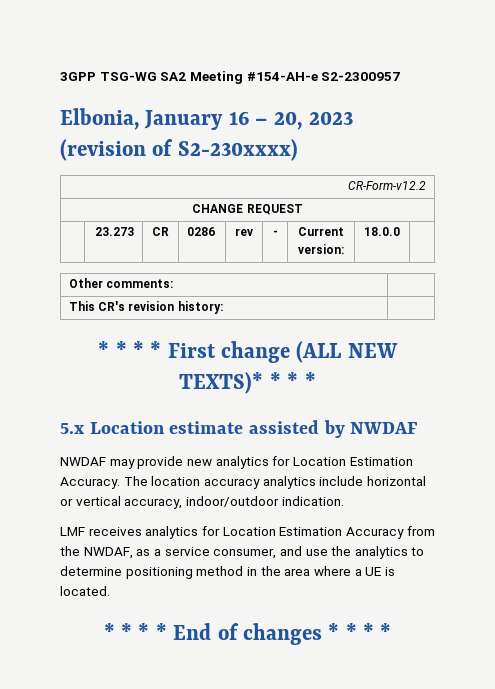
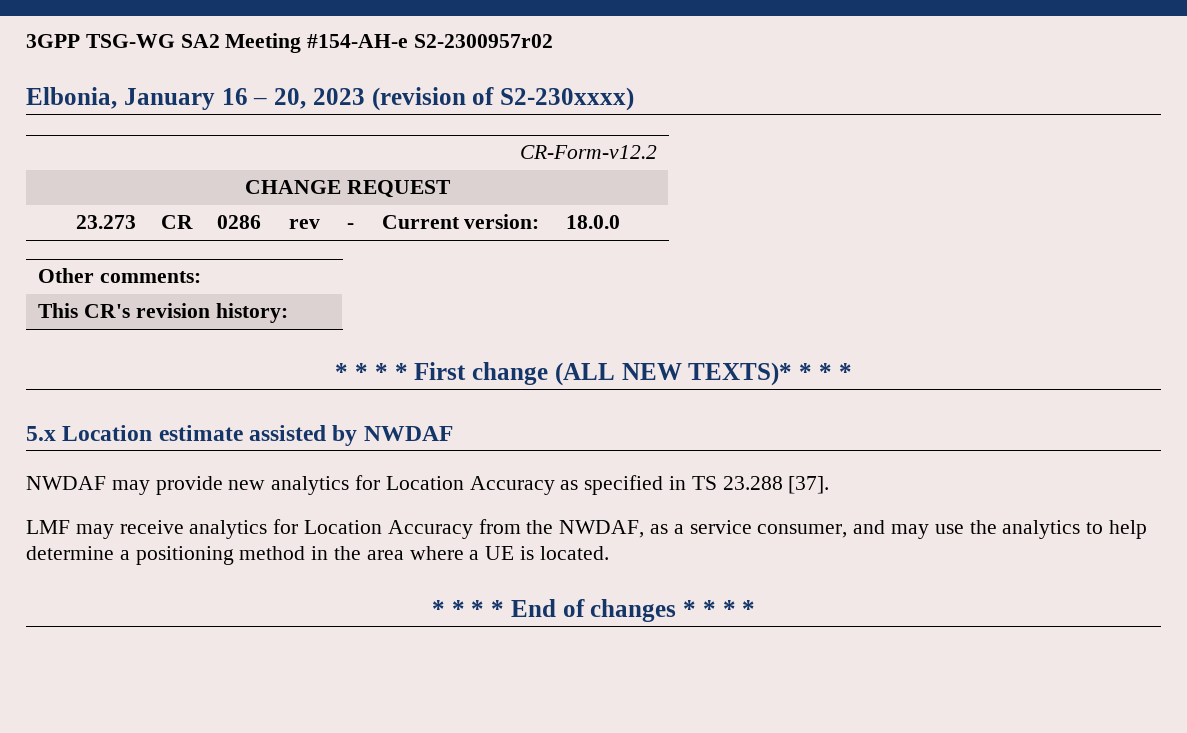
[321,72,401,81] S2-2300957 -> [414,34,554,48] S2-2300957r02
[349,457,413,466] [60,476,426,489] [60,496,344,509] Estimation Accuracy. The location accuracy analytics include horizontal or vertical accuracy, indoor/outdoor indication. -> [469,475,830,495] Accuracy as specified in TS 23.288 [37].
[88,526,343,539] receives analytics for Location Estimation -> [75,519,383,539] may receive analytics for Location
(302, 551) none -> [891,524,930,539] may
[60,566,122,576] determine -> [1109,520,1148,539] [26,546,130,560] help determine a

